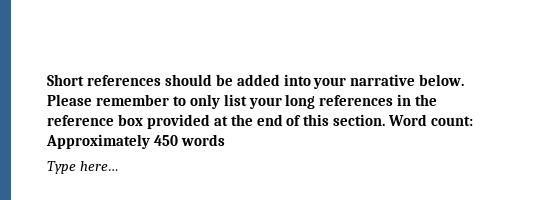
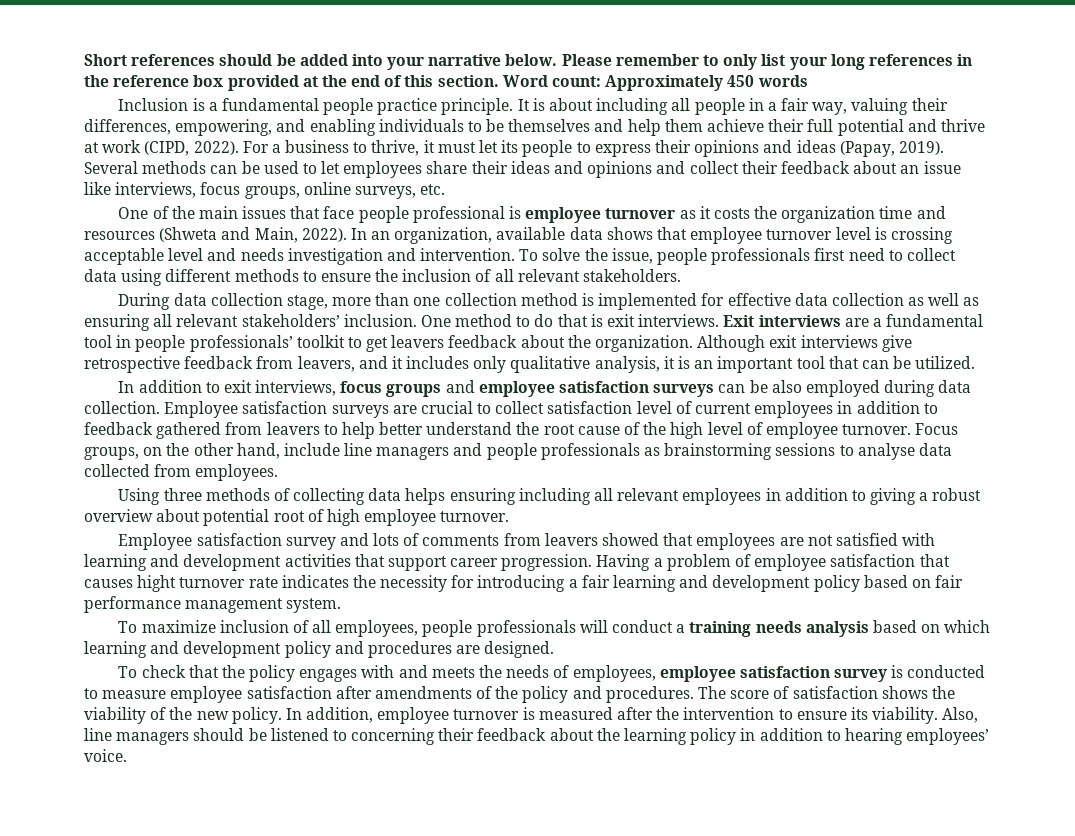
[47,161,119,174] Type here… -> [118,98,948,115] [84,119,985,136] [84,140,944,157] [84,161,961,178] [84,182,446,199] [118,206,946,223] [84,227,953,244] [84,248,956,265] [84,269,682,286] [118,293,980,310] [84,314,984,331] [84,335,912,352] [84,356,976,373] [118,380,972,397] [84,401,938,418] [84,422,959,439] [84,443,952,460] [84,464,279,481] [118,488,982,505] [84,509,510,526] [118,533,936,550] [84,554,950,571] [84,575,964,592] [84,596,342,613] [118,620,991,637] [84,641,555,658] [118,665,986,682] [84,686,955,703] [84,707,979,724] [84,728,990,745] [84,749,127,762] Inclusion is a fundamental people practice principle. It is about including all people in a fair way, valuing their differences, empowering, and enabling individuals to be themselves and help them achieve their full potential and thrive at work (CIPD, 2022). For a business to thrive, it must let its people to express their opinions and ideas (Papay, 2019). Several methods can be used to let employees share their ideas and opinions and collect their feedback about an issue like interviews, focus groups, online surveys, etc. // One of the main issues that face people professional is employee turnover as it costs the organization time and resources (Shweta and Main, 2022). In an organization, available data shows that employee turnover level is crossing acceptable level and needs investigation and intervention. To solve the issue, people professionals first need to collect data using different methods to ensure the inclusion of all relevant stakeholders. // During data collection stage, more than one collection method is implemented for effective data collection as well as ensuring all relevant stakeholders’ inclusion. One method to do that is exit interviews. Exit interviews are a fundamental tool in people professionals’ toolkit to get leavers feedback about the organization. Although exit interviews give retrospective feedback from leavers, and it includes only qualitative analysis, it is an important tool that can be utilized. // In addition to exit interviews, focus groups and employee satisfaction surveys can be also employed during data collection. Employee satisfaction surveys are crucial to collect satisfaction level of current employees in addition to feedback gathered from leavers to help better understand the root cause of the high level of employee turnover. Focus groups, on the other hand, include line managers and people professionals as brainstorming sessions to analyse data collected from employees. // Using three methods of collecting data helps ensuring including all relevant employees in addition to giving a robust overview about potential root of high employee turnover. // Employee satisfaction survey and lots of comments from leavers showed that employees are not satisfied with learning and development activities that support career progression. Having a problem of employee satisfaction that causes hight turnover rate indicates the necessity for introducing a fair learning and development policy based on fair performance management system. // To maximize inclusion of all employees, people professionals will conduct a training needs analysis based on which learning and development policy and procedures are designed. // To check that the policy engages with and meets the needs of employees, employee satisfaction survey is conducted to measure employee satisfaction after amendments of the policy and procedures. The score of satisfaction shows the viability of the new policy. In addition, employee turnover is measured after the intervention to ensure its viability. Also, line managers should be listened to concerning their feedback about the learning policy in addition to hearing employees’ voice.

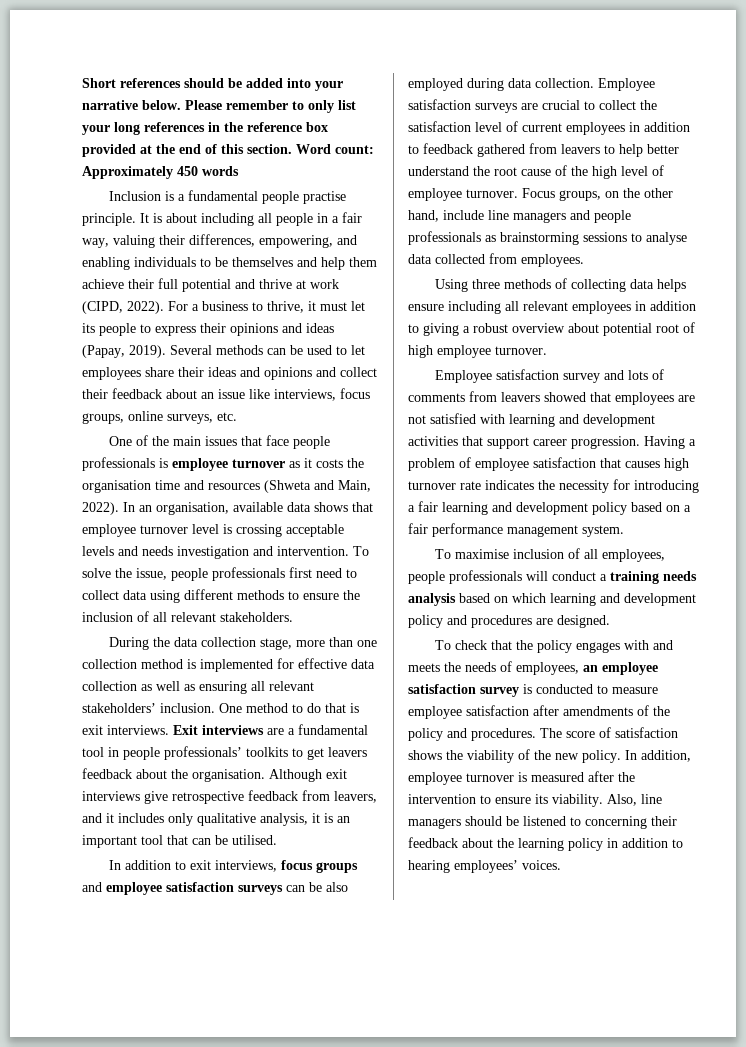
[377,98,438,115] practice -> [302,191,346,204] practise
[412,206,505,223] professional -> [82,457,155,471] professionals
[781,206,876,223] organization -> [82,480,151,493] organisation
[394,227,493,244] organization, -> [156,502,229,515] organisation,
[168,248,204,261] level -> [82,546,114,556] levels
(171, 301) none -> [152,637,170,647] the
[296,335,345,348] toolkit -> [246,747,288,757] toolkits
[595,335,694,352] organization. -> [192,769,265,782] organisation.
[915,356,976,369] utilized. -> [232,835,277,845] utilised.
(545, 407) none -> [640,100,657,110] the
[449,488,516,505] ensuring -> [408,304,444,311] ensure
[137,575,177,592] hight -> [664,458,689,471] high
(931, 583) none -> [684,505,691,512] a
[141,620,216,633] maximize -> [454,549,509,559] maximise
(656, 673) none -> [583,665,598,672] an
[84,749,127,762] voice. -> [522,860,561,870] voices.

